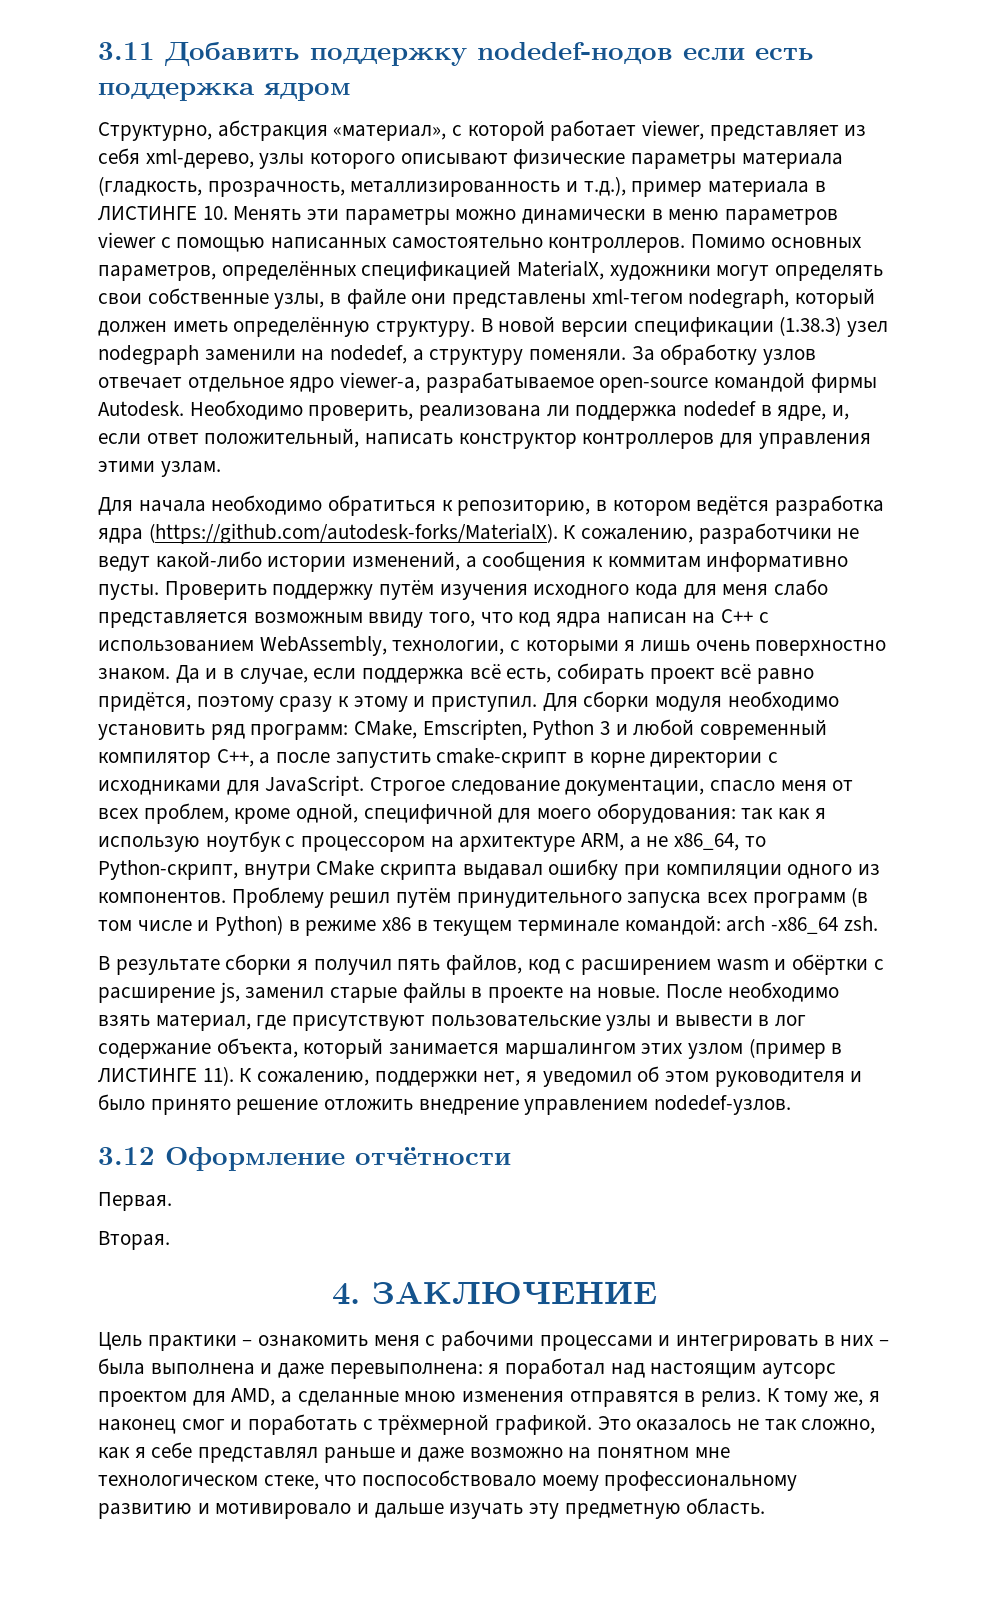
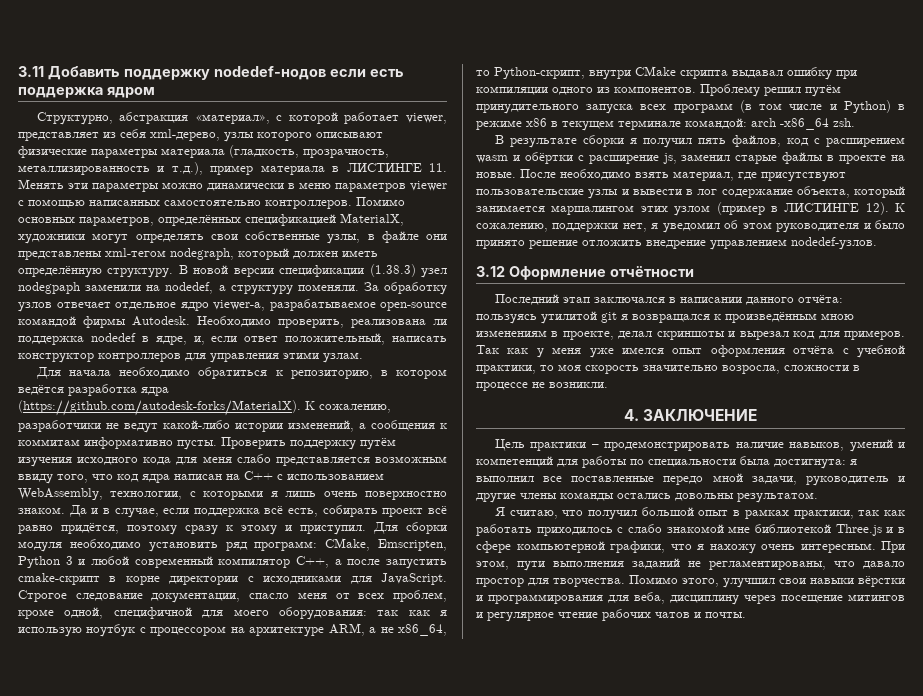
[202,206,228,220] 10. -> [429,163,447,172] 11.
[202,1066,234,1086] 11). -> [865,202,889,215] 12).
[98,1192,172,1211] [98,1231,170,1250] Первая. // Вторая. -> [494,294,843,305] [476,311,854,324] [476,330,906,340] [476,345,905,358] [476,364,860,374] [476,382,608,391] Последний этап заключался в написании данного отчёта: пользуясь утилитой git я возвращался к произведённым мною изменениям в проекте, делал скриншоты и вырезал код для примеров. Так как у меня уже имелся опыт оформления отчёта с учебной практики, то моя скорость значительно возросла, сложности в процессе не возникли.
[258,1330,890,1351] [98,1358,837,1379] [98,1388,880,1407] [98,1414,876,1435] [98,1442,730,1463] [98,1470,798,1491] [98,1498,766,1519] ознакомить меня с рабочими процессами и интегрировать в них – была выполнена и даже перевыполнена: я поработал над настоящим аутсорс проектом для AMD, а сделанные мною изменения отправятся в релиз. К тому же, я наконец смог и поработать с трёхмерной графикой. Это оказалось не так сложно, как я себе представлял раньше и даже возможно на понятном мне технологическом стеке, что поспособствовало моему профессиональному развитию и мотивировало и дальше изучать эту предметную область. -> [604,439,906,452] [476,456,857,469] [476,473,905,486] [476,492,818,503] [494,507,905,520] [476,524,905,536] [476,541,905,554] [476,558,905,571] [476,575,905,588] [476,592,905,605] [476,609,746,622] продемонстрировать наличие навыков, умений и компетенций для работы по специальности была достигнута: я выполнил все поставленные передо мной задачи, руководитель и другие члены команды остались довольны результатом. // Я считаю, что получил большой опыт в рамках практики, так как работать приходилось с слабо знакомой мне библиотекой Three.js и в сфере компьютерной графики, что я нахожу очень интересным. При этом, пути выполнения заданий не регламентированы, что давало простор для творчества. Помимо этого, улучшил свои навыки вёрстки и программирования для веба, дисциплину через посещение митингов и регулярное чтение рабочих чатов и почты.

